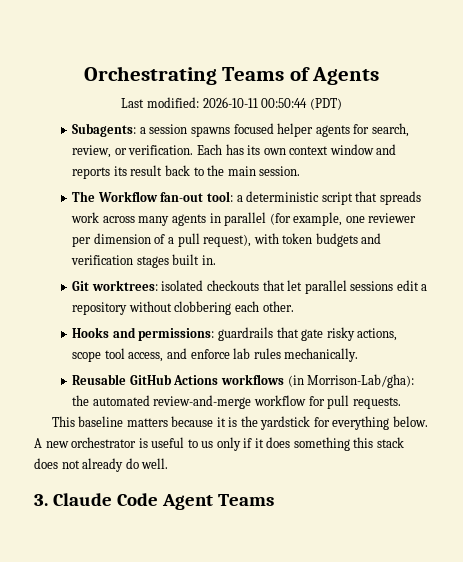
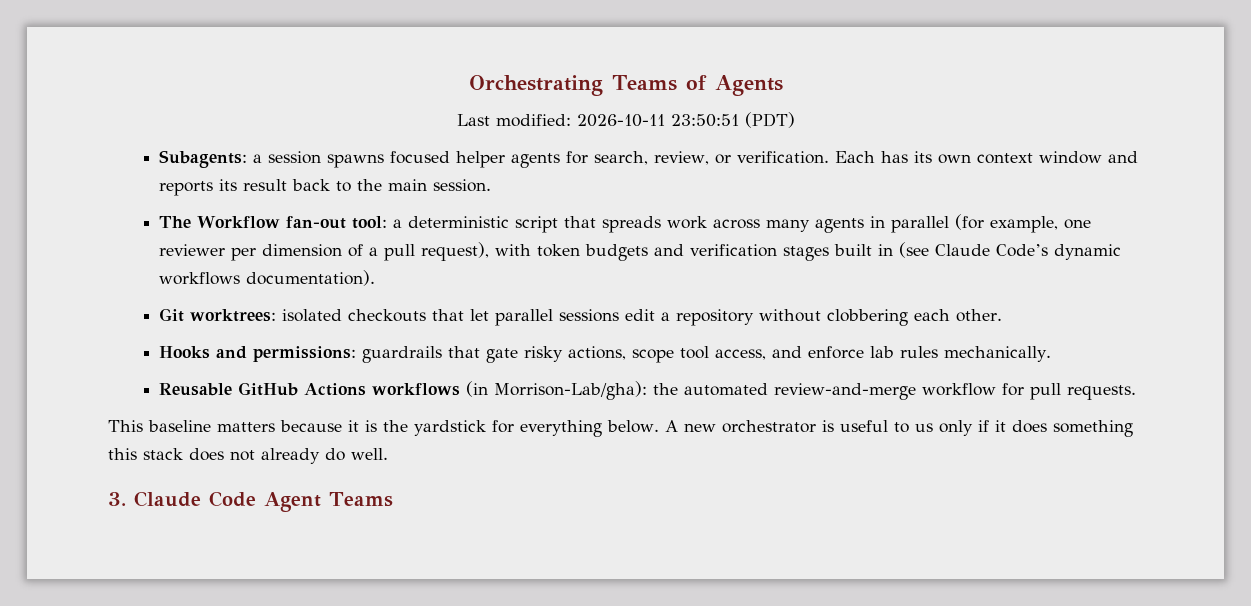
[261,98,308,108] 00:50:44 -> [670,114,739,127] 23:50:51
[201,255,216,265] in. -> [878,242,1122,260] [159,270,376,286] in (see Claude Code’s dynamic workflows documentation).

